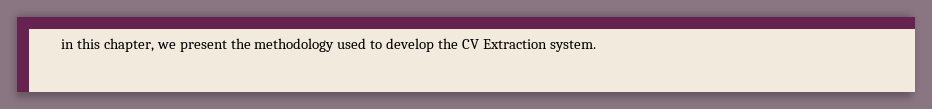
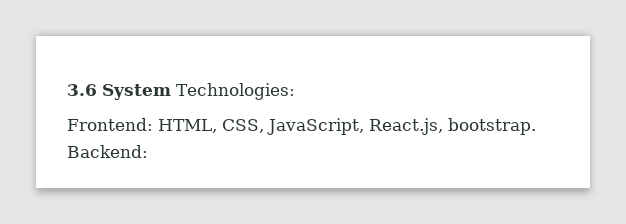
[61,38,596,52] in this chapter, we present the methodology used to develop the CV Extraction system. -> [67,83,295,100] [67,118,536,135] [67,145,148,158] 3.6 System Technologies: // Frontend: HTML, CSS, JavaScript, React.js, bootstrap. // Backend:

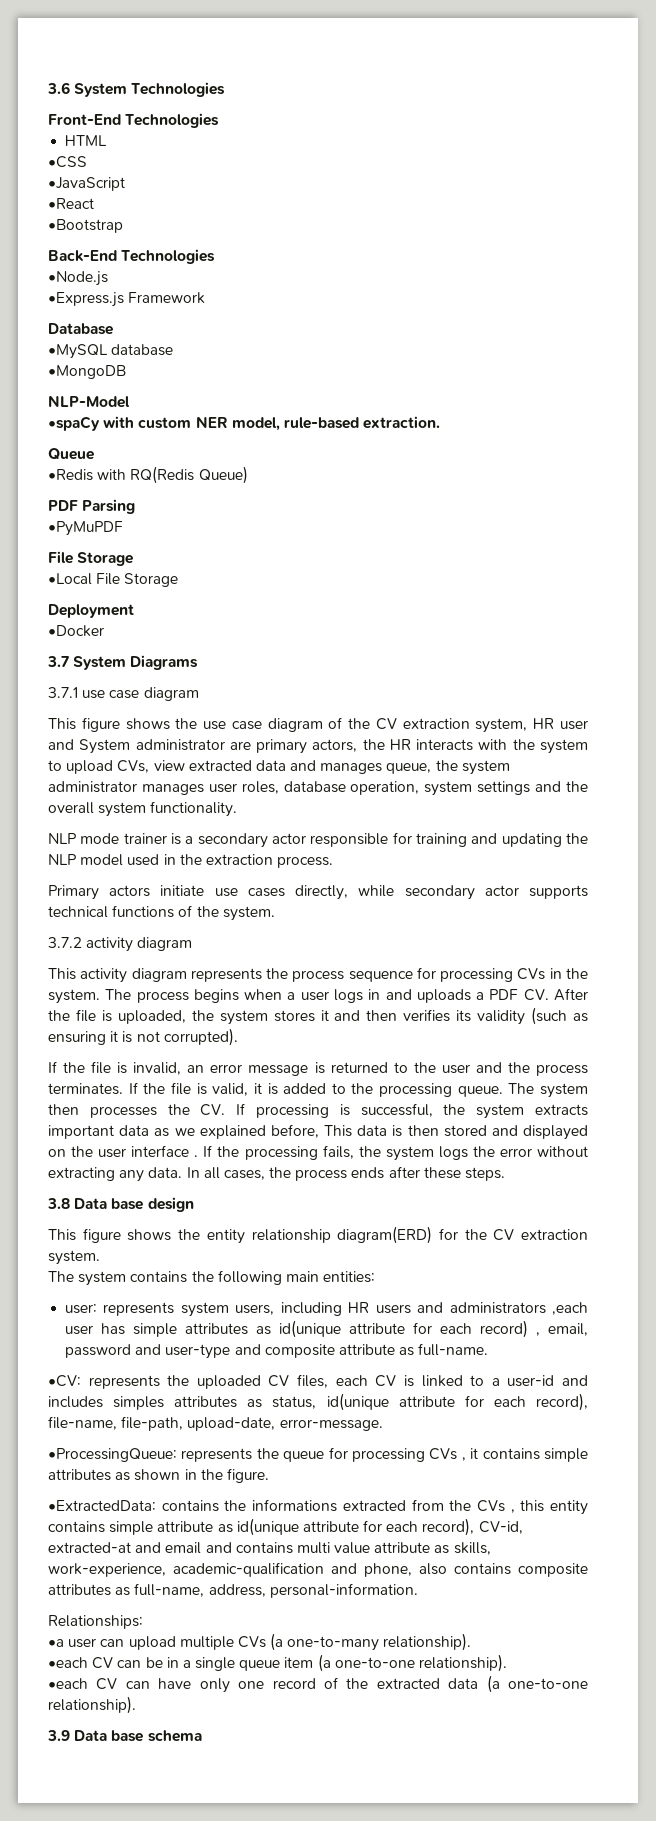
[176,83,295,100] [67,118,536,135] [67,145,148,158] Technologies: // Frontend: HTML, CSS, JavaScript, React.js, bootstrap. // Backend: -> [131,82,226,97] [48,113,220,128] [65,135,108,146] [48,156,87,168] [48,177,125,191] [48,198,94,209] [48,219,123,233] [48,249,216,264] [48,271,108,286] [48,292,206,307] [48,323,113,335] [48,344,174,359] [48,365,126,379] [48,396,130,408] [48,416,441,431] [48,448,94,460] [48,466,248,484] [48,499,136,514] [48,521,123,536] [48,551,134,566] [48,573,179,587] [48,604,134,618] [48,625,104,637] [47,655,199,670] [48,687,199,701] [48,717,588,733] [48,739,588,754] [48,760,510,775] [48,781,589,796] [48,801,238,817] [48,832,588,848] [48,854,334,868] [48,885,588,900] [48,905,275,921] [48,937,193,952] [48,967,588,983] [48,988,588,1004] [48,1007,589,1025] [48,1028,238,1046] [48,1061,588,1076] [48,1082,589,1098] [48,1103,588,1119] [48,1124,589,1140] [48,1145,588,1161] [48,1166,506,1182] [47,1197,194,1212] [48,1226,588,1244] [48,1250,100,1265] [48,1270,376,1286] [65,1302,588,1317] [65,1320,588,1338] [65,1343,489,1359] [48,1374,589,1389] [48,1393,588,1411] [48,1416,383,1431] [48,1447,588,1462] [48,1468,269,1483] [48,1499,588,1515] [48,1518,523,1536] [48,1542,491,1555] [48,1562,588,1577] [48,1583,418,1598] [48,1615,143,1629] [48,1633,472,1651] [48,1654,508,1672] [48,1675,588,1693] [48,1696,136,1714] [47,1730,202,1742] Technologies // Front-End Technologies // HTML // •CSS // •JavaScript // •React // •Bootstrap // Back-End Technologies // •Node.js // •Express.js Framework // Database // •MySQL database // •MongoDB // NLP-Model // •spaCy with custom NER model, rule-based extraction. // Queue // •Redis with RQ(Redis Queue) // PDF Parsing // •PyMuPDF // File Storage // •Local File Storage // Deployment // •Docker // 3.7 System Diagrams // 3.7.1 use case diagram // This figure shows the use case diagram of the CV extraction system, HR user and System administrator are primary actors, the HR interacts with the system to upload CVs, view extracted data and manages queue, the system administrator manages user roles, database operation, system settings and the overall system functionality. // NLP mode trainer is a secondary actor responsible for training and updating the NLP model used in the extraction process. // Primary actors initiate use cases directly, while secondary actor supports technical functions of the system. // 3.7.2 activity diagram // This activity diagram represents the process sequence for processing CVs in the system. The process begins when a user logs in and uploads a PDF CV. After the file is uploaded, the system stores it and then verifies its validity (such as ensuring it is not corrupted). // If the file is invalid, an error message is returned to the user and the process terminates. If the file is valid, it is added to the processing queue. The system then processes the CV. If processing is successful, the system extracts important data as we explained before, This data is then stored and displayed on the user interface . If the processing fails, the system logs the error without extracting any data. In all cases, the process ends after these steps. // 3.8 Data base design // This figure shows the entity relationship diagram(ERD) for the CV extraction system. // The system contains the following main entities: // user: represents system users, including HR users and administrators ,each user has simple attributes as id(unique attribute for each record) , email, password and user-type and composite attribute as full-name. // •CV: represents the uploaded CV files, each CV is linked to a user-id and includes simples attributes as status, id(unique attribute for each record), file-name, file-path, upload-date, error-message. // •ProcessingQueue: represents the queue for processing CVs , it contains simple attributes as shown in the figure. // •ExtractedData: contains the informations extracted from the CVs , this entity contains simple attribute as id(unique attribute for each record), CV-id, extracted-at and email and contains multi value attribute as skills, work-experience, academic-qualification and phone, also contains composite attributes as full-name, address, personal-information. // Relationships: // •a user can upload multiple CVs (a one-to-many relationship). // •each CV can be in a single queue item (a one-to-one relationship). // •each CV can have only one record of the extracted data (a one-to-one relationship). // 3.9 Data base schema

